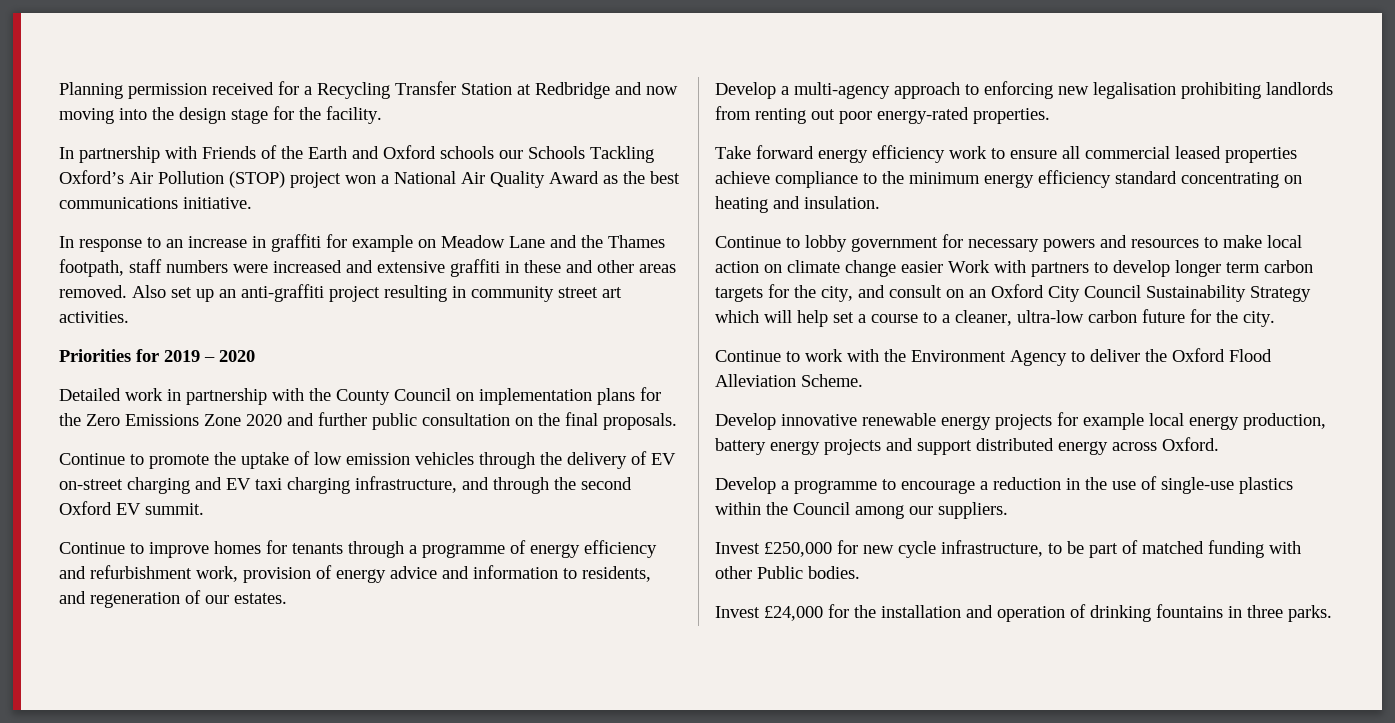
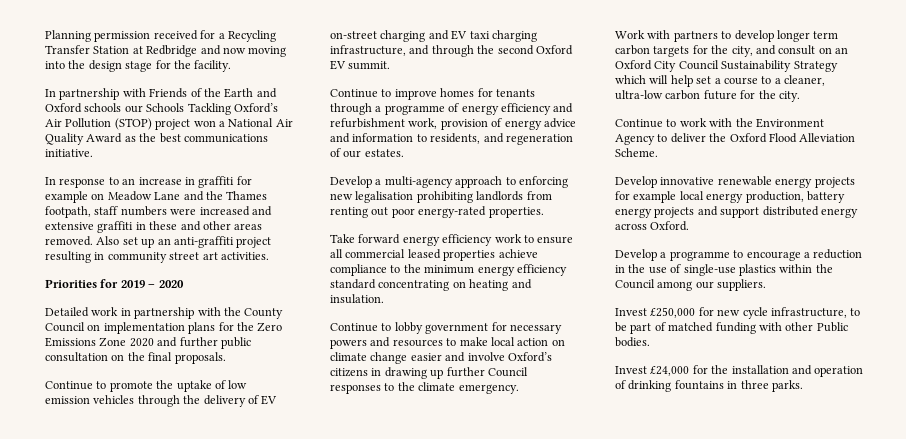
(943, 267) none -> [445,352,552,362] [330,367,528,379] [330,382,519,394] and involve Oxford’s citizens in drawing up further Council responses to the climate emergency. //

